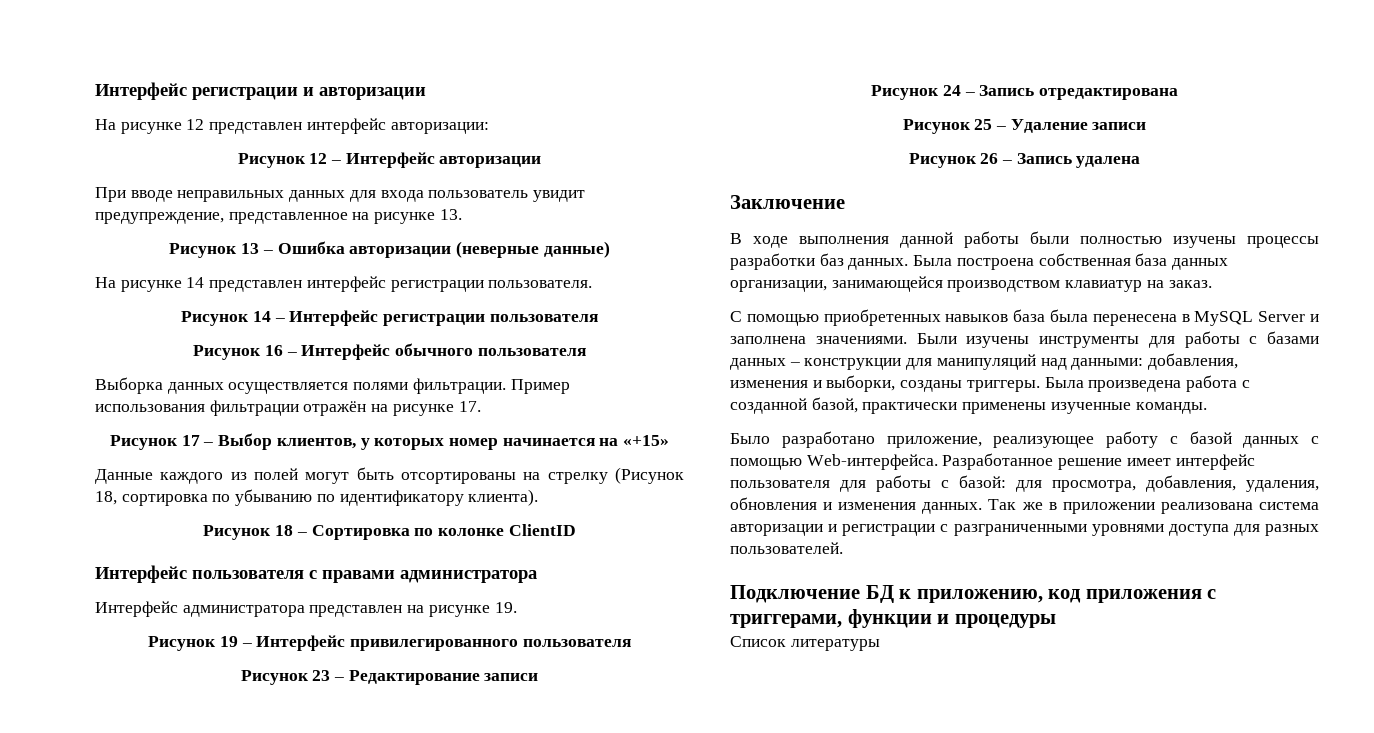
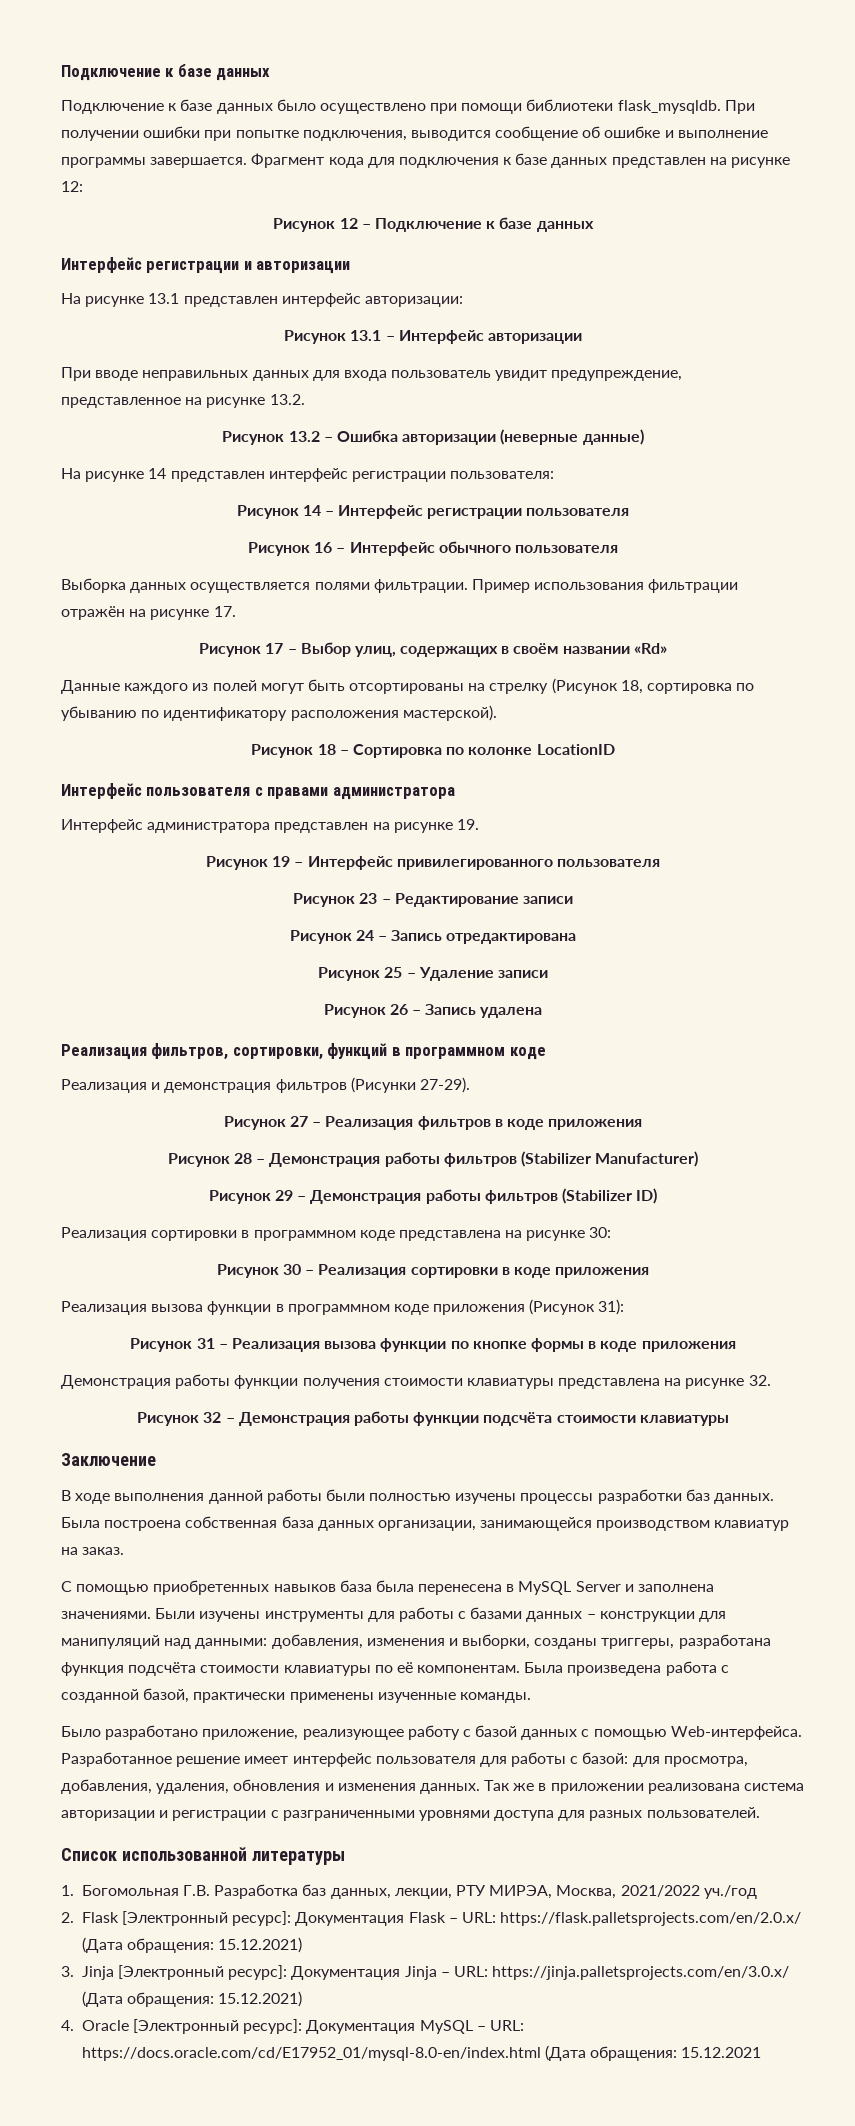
(95, 91) none -> [61,64,271,81] [61,99,755,114] [61,126,768,141] [61,153,791,168] [61,181,83,192] [273,217,594,232] Подключение к базе данных // Подключение к базе данных было осуществлено при помощи библиотеки flask_mysqldb. При получении ошибки при попытке подключения, выводится сообщение об ошибке и выполнение программы завершается. Фрагмент кода для подключения к базе данных представлен на рисунке 12: // Рисунок 12 – Подключение к базе данных //
[186,119,205,130] 12 -> [148,293,180,304] 13.1
[309,153,328,164] 12 -> [350,330,382,341] 13.1
[439,209,462,220] [169,243,260,258] 13. // Рисунок 13 -> [269,394,305,405] [222,431,320,445] 13.2. // Рисунок 13.2
[488,280,593,288] пользователя. -> [450,471,555,479] пользователя:
[276,435,670,450] клиентов, у которых номер начинается на «+15» -> [354,643,667,657] улиц, содержащих в своём названии «Rd»
[468,489,539,506] клиента). -> [290,705,497,721] расположения мастерской).
[508,524,576,536] ClientID -> [536,744,615,755] LocationID
(1141, 162) none -> [61,1043,546,1060] [61,1077,470,1093] [223,1116,643,1130] [167,1151,699,1167] [208,1188,658,1204] [61,1227,612,1241] [216,1264,650,1278] [61,1299,625,1315] [130,1338,736,1352] [61,1374,771,1389] [137,1411,729,1426] // Реализация фильтров, сортировки, функций в программном коде // Реализация и демонстрация фильтров (Рисунки 27-29). // Рисунок 27 – Реализация фильтров в коде приложения // Рисунок 28 – Демонстрация работы фильтров (Stabilizer Manufacturer) // Рисунок 29 – Демонстрация работы фильтров (Stabilizer ID) // Реализация сортировки в программном коде представлена на рисунке 30: // Рисунок 30 – Реализация сортировки в коде приложения // Реализация вызова функции в программном коде приложения (Рисунок 31): // Рисунок 31 – Реализация вызова функции по кнопке формы в коде приложения // Демонстрация работы функции получения стоимости клавиатуры представлена на рисунке 32. // Рисунок 32 – Демонстрация работы функции подсчёта стоимости клавиатуры
[966,380,1040,392] триггеры. -> [601,1634,771,1649] [61,1662,521,1676] триггеры, разработана функция подсчёта стоимости клавиатуры по её компонентам.
[730,585,1217,603] [730,609,1056,628] [730,636,880,651] Подключение БД к приложению, код приложения с триггерами, функции и процедуры // Список литературы -> [61,1847,345,1865] [61,1884,757,1899] [61,1911,802,1926] [81,1937,303,1953] [61,1965,790,1980] [81,1991,303,2007] [61,2019,525,2034] [81,2045,762,2061] Список использованной литературы // 1. Богомольная Г.В. Разработка баз данных, лекции, РТУ МИРЭА, Москва, 2021/2022 уч./год // 2. Flask [Электронный ресурс]: Документация Flask – URL: https://flask.palletsprojects.com/en/2.0.x/ (Дата обращения: 15.12.2021) // 3. Jinja [Электронный ресурс]: Документация Jinja – URL: https://jinja.palletsprojects.com/en/3.0.x/ (Дата обращения: 15.12.2021) // 4. Oracle [Электронный ресурс]: Документация MySQL – URL: https://docs.oracle.com/cd/E17952_01/mysql-8.0-en/index.html (Дата обращения: 15.12.2021

